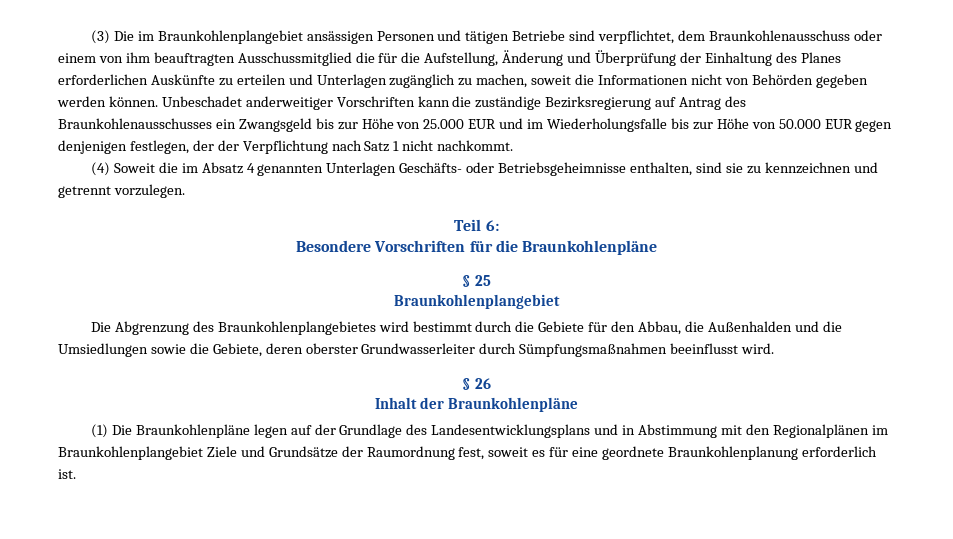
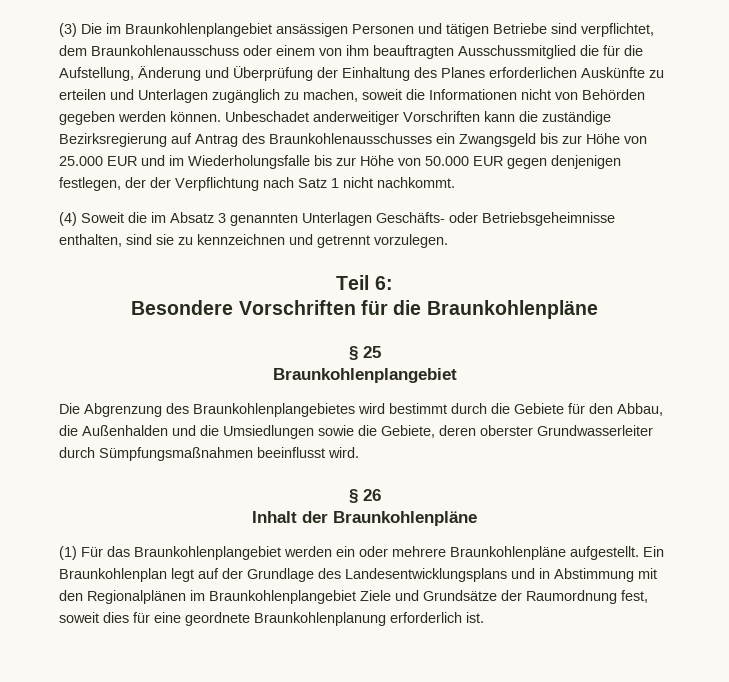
[246,163,255,173] 4 -> [218,213,226,223] 3
[111,424,288,438] Die Braunkohlenpläne legen -> [81,546,664,560] [59,568,194,582] Für das Braunkohlenplangebiet werden ein oder mehrere Braunkohlenpläne aufgestellt. Ein Braunkohlenplan legt
[532,450,546,457] es -> [103,612,129,623] dies

